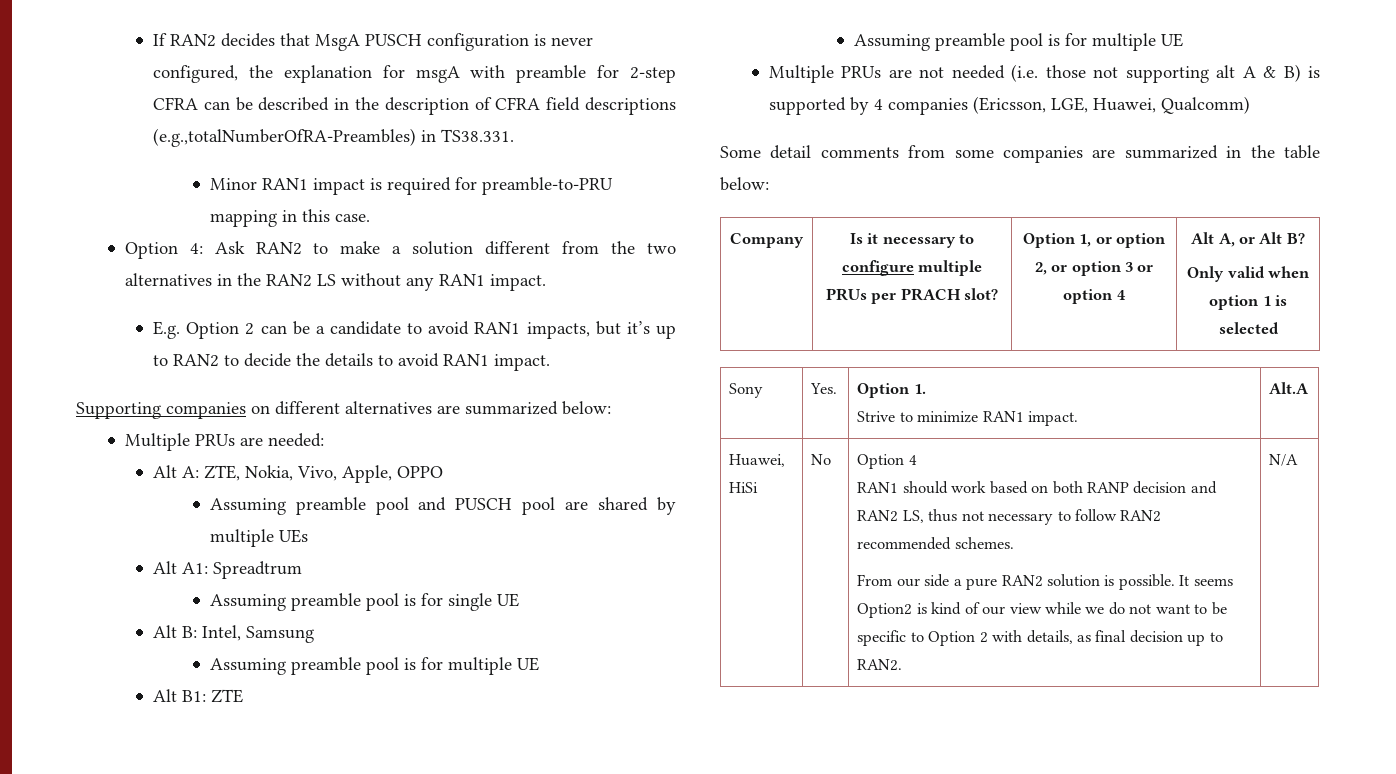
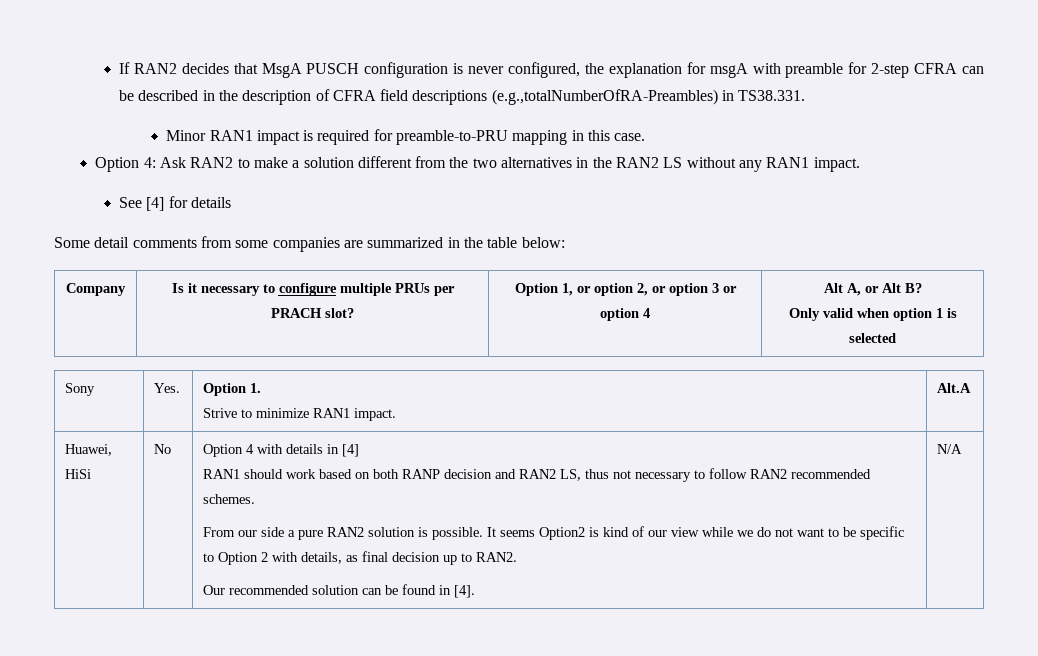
[153,321,676,339] [153,353,551,371] [76,401,611,419] [124,433,324,451] [153,465,444,483] [209,497,676,515] [209,529,308,547] [153,561,303,579] [209,593,519,611] [153,625,315,643] [209,657,539,675] [153,689,244,703] [853,33,1183,51] [768,64,1320,83] [768,96,1250,115] E.g. Option 2 can be a candidate to avoid RAN1 impacts, but it’s up to RAN2 to decide the details to avoid RAN1 impact. // Supporting companies on different alternatives are summarized below: // Multiple PRUs are needed: // Alt A: ZTE, Nokia, Vivo, Apple, OPPO // Assuming preamble pool and PUSCH pool are shared by multiple UEs // Alt A1: Spreadtrum // Assuming preamble pool is for single UE // Alt B: Intel, Samsung // Assuming preamble pool is for multiple UE // Alt B1: ZTE // Assuming preamble pool is for multiple UE // Multiple PRUs are not needed (i.e. those not supporting alt A & B) is supported by 4 companies (Ericsson, LGE, Huawei, Qualcomm) -> [118,196,231,211] See [4] for details
(917, 460) none -> [257,444,360,457] with details in [4]
(903, 665) none -> [203,584,476,598] // Our recommended solution can be found in [4].

